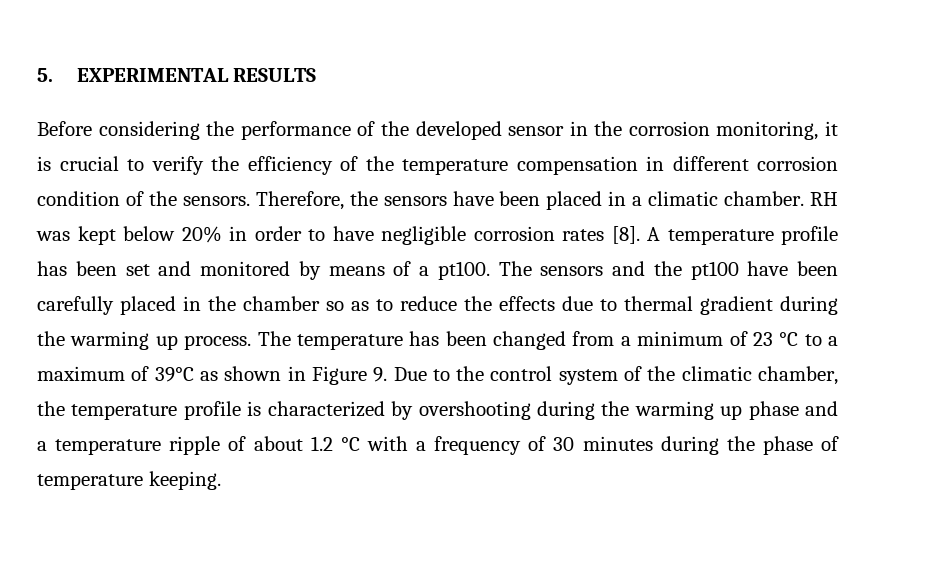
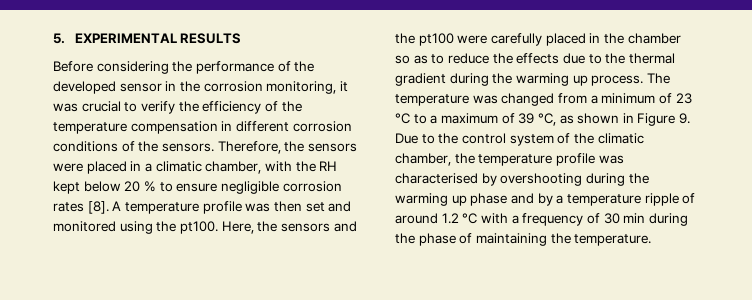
[37,156,51,171] is -> [53,103,78,112] was
[37,191,120,206] condition -> [53,141,118,152] conditions
[452,191,541,206] have been -> [53,163,83,172] were
[724,191,839,206] [36,226,374,245] chamber. RH was kept below 20% in order to have -> [205,161,338,174] [53,181,218,194] chamber, with the RH kept below 20 % to ensure
[37,261,117,276] has been -> [245,201,302,212] was then
[298,261,532,280] by means of a pt100. The -> [119,221,278,234] using the pt100. Here, the
[747,261,838,276] have been -> [457,35,488,44] were
(617, 305) none -> [605,53,626,64] the
[409,331,487,346] has been -> [472,95,498,104] was
[154,367,194,382] 39°C -> [518,113,556,126] 39 °C,
[247,401,385,417] is characterized -> [598,155,624,164] [395,173,478,184] was characterised
(838, 408) none -> [537,193,553,206] by
[253,436,303,451] about -> [395,213,438,224] around
[582,436,653,451] minutes -> [623,213,646,223] min
[37,471,221,490] temperature keeping. -> [475,233,652,246] maintaining the temperature.

